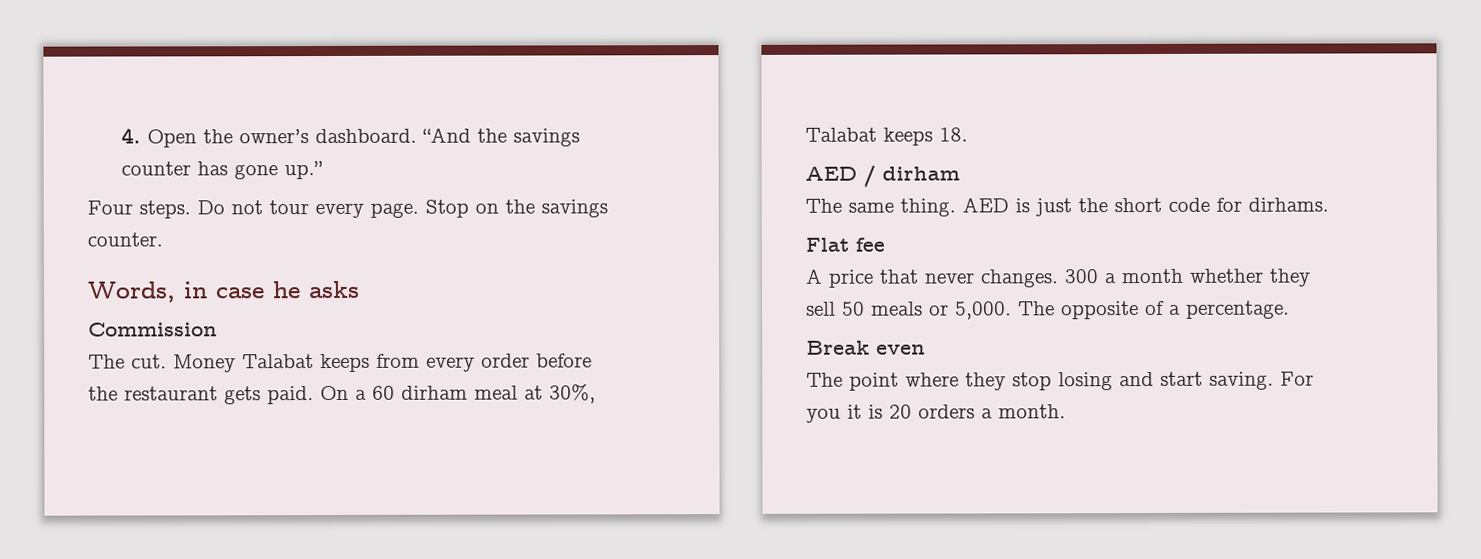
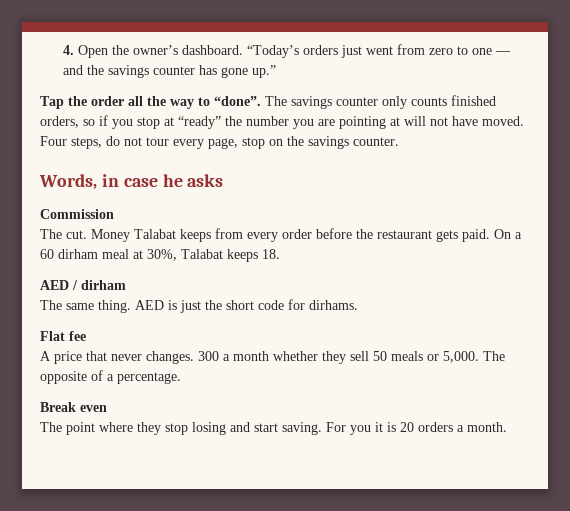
[422,127,472,143] “And -> [246,44,511,58] [62,65,83,75] “Today’s orders just went from zero to one — and
[87,200,225,219] Four steps. Do -> [40,95,496,109] [40,115,524,129] [40,136,120,149] Tap the order all the way to “done”. The savings counter only counts finished orders, so if you stop at “ready” the number you are pointing at will not have moved. Four steps, do
[370,199,469,218] page. Stop -> [208,137,265,149] page, stop

